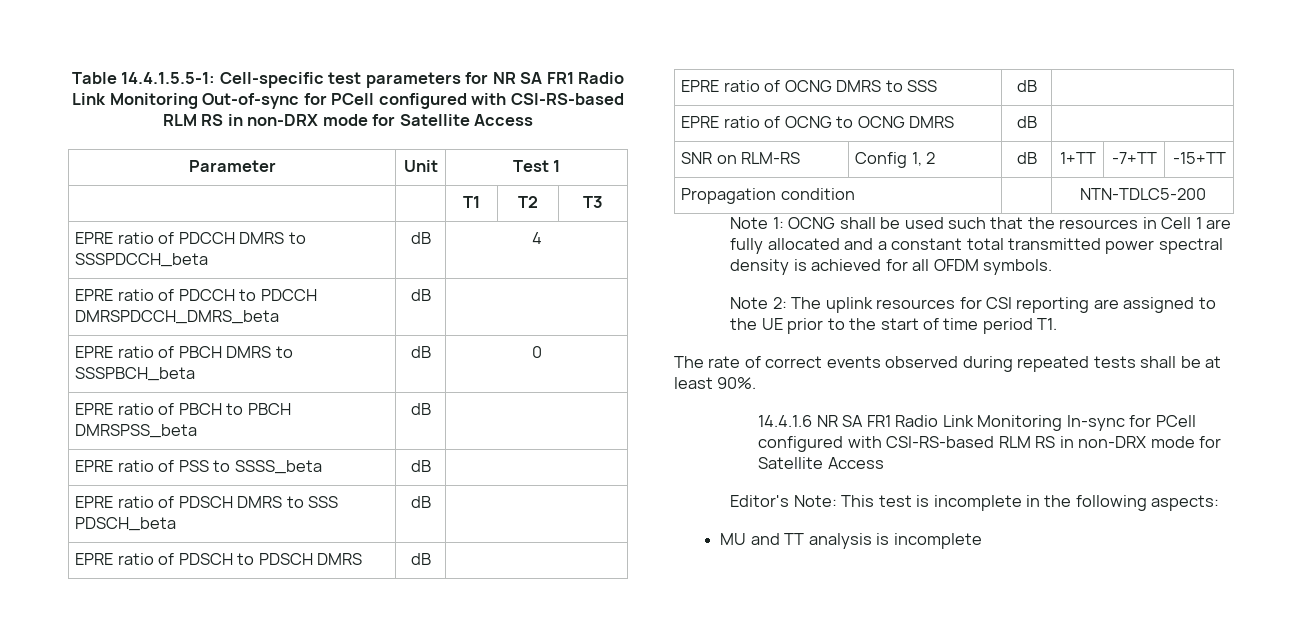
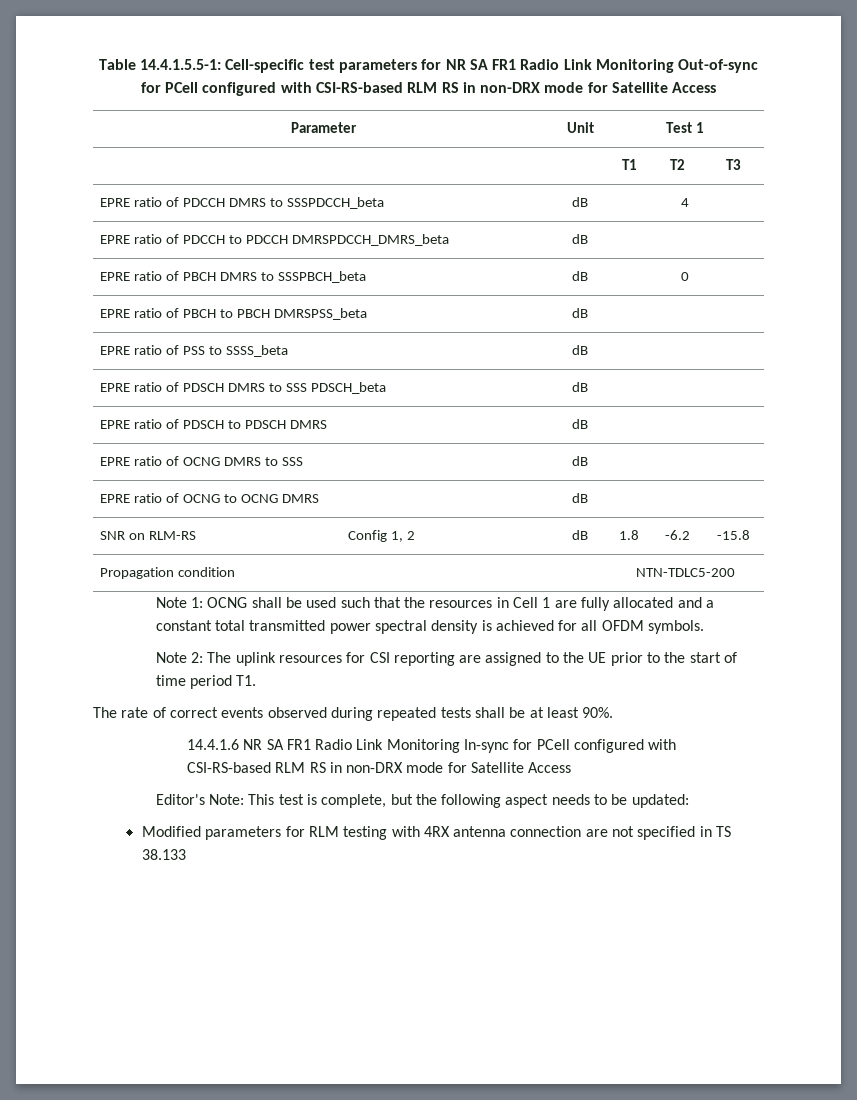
[1059,152,1096,164] [1111,152,1157,164] [1172,152,1226,164] 1+TT | -7+TT | -15+TT -> [619,530,639,540] [664,530,690,540] [716,530,750,540] 1.8 | -6.2 | -15.8
[933,495,1220,511] [720,533,982,549] incomplete in the following aspects: // MU and TT analysis is incomplete -> [321,794,689,808] [141,826,732,840] [141,849,186,860] complete, but the following aspect needs to be updated: // Modified parameters for RLM testing with 4RX antenna connection are not specified in TS 38.133

